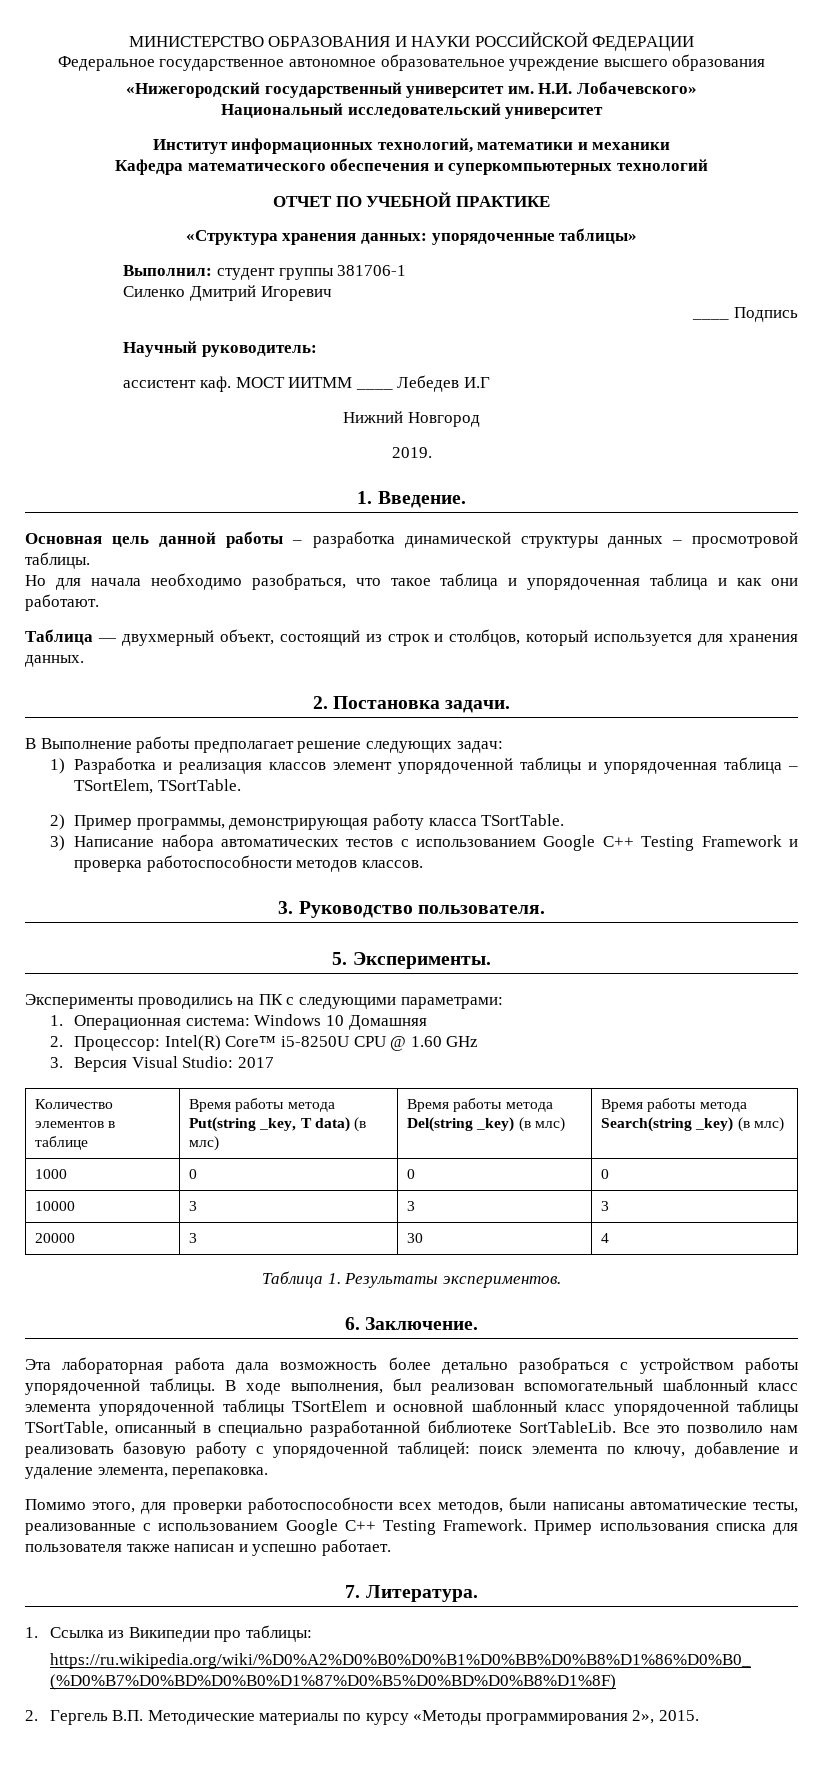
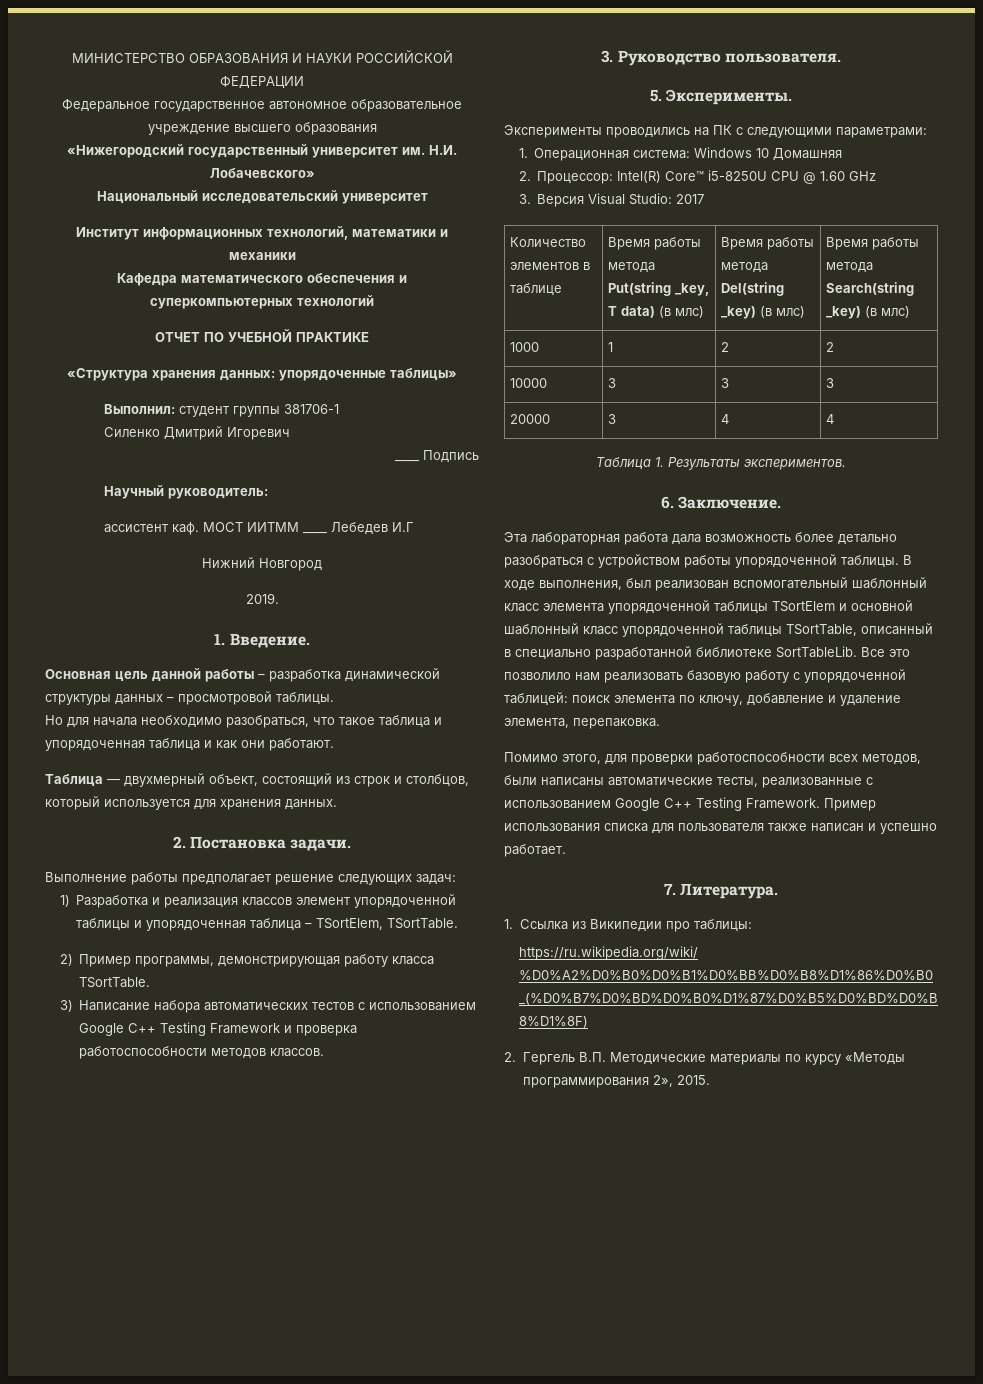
[25,738,36,749] В -> (352, 845) none
[189,1169,198,1179] [407,1169,416,1179] [601,1169,610,1179] 0 | 0 | 0 -> [607,342,613,352] [720,342,729,352] [825,342,834,352] 1 | 2 | 2
[407,1233,424,1243] 30 -> [720,414,729,424] 4

